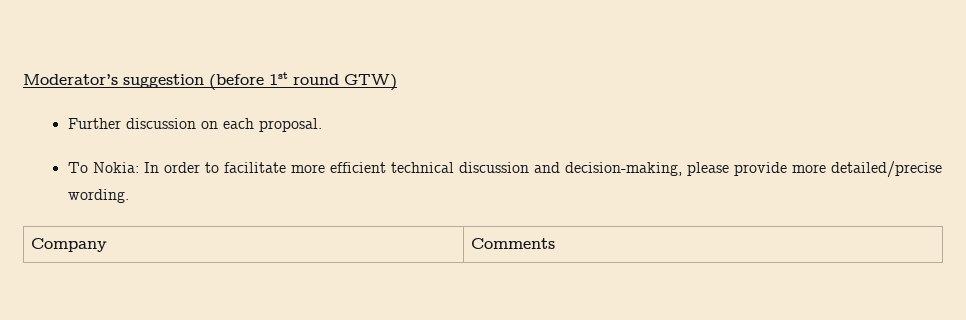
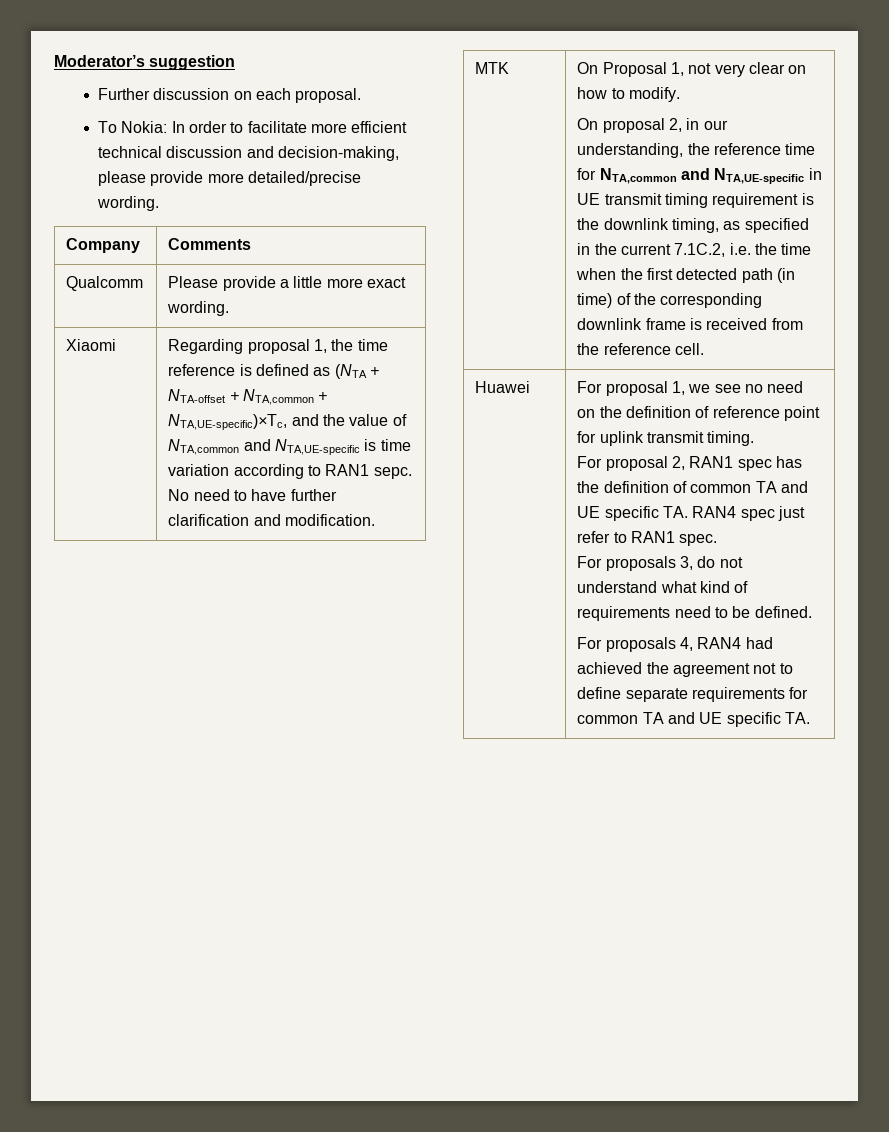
[209,72,397,91] (before 1st round GTW) -> (236, 62) none
(555, 243) none -> [66,276,144,291] [168,276,406,291] [167,301,230,316] [66,339,117,351] [168,339,388,354] [168,364,379,379] [168,389,328,405] [168,414,407,430] [168,439,411,455] [168,464,412,479] [168,489,337,501] [168,514,375,526] [475,62,510,74] [577,62,807,77] [577,87,680,102] [577,118,728,133] [577,143,816,158] [577,168,822,184] [577,193,814,208] [577,218,809,233] [577,243,812,257] [576,268,795,283] [577,293,763,308] [577,318,803,330] [577,343,704,355] [475,381,531,393] [577,381,804,396] [577,406,820,421] [577,431,755,446] [577,456,802,471] [577,481,808,493] [577,506,805,521] [577,531,718,546] [577,556,743,571] [577,581,749,593] [577,606,812,621] [577,637,773,652] [577,662,793,677] [577,687,809,702] [577,712,810,727] // Qualcomm | Please provide a little more exact wording. // Xiaomi | Regarding proposal 1, the time reference is defined as (NTA + NTA-offset + NTA,common + NTA,UE-specific)×Tc, and the value of NTA,common and NTA,UE-specific is time variation according to RAN1 sepc. No need to have further clarification and modification. // MTK | On Proposal 1, not very clear on how to modify. // On proposal 2, in our understanding, the reference time for NTA,common and NTA,UE-specific in UE transmit timing requirement is the downlink timing, as specified in the current 7.1C.2, i.e. the time when the first detected path (in time) of the corresponding downlink frame is received from the reference cell. // Huawei | For proposal 1, we see no need on the definition of reference point for uplink transmit timing. // For proposal 2, RAN1 spec has the definition of common TA and UE specific TA. RAN4 spec just refer to RAN1 spec. // For proposals 3, do not understand what kind of requirements need to be defined. // For proposals 4, RAN4 had achieved the agreement not to define separate requirements for common TA and UE specific TA.

